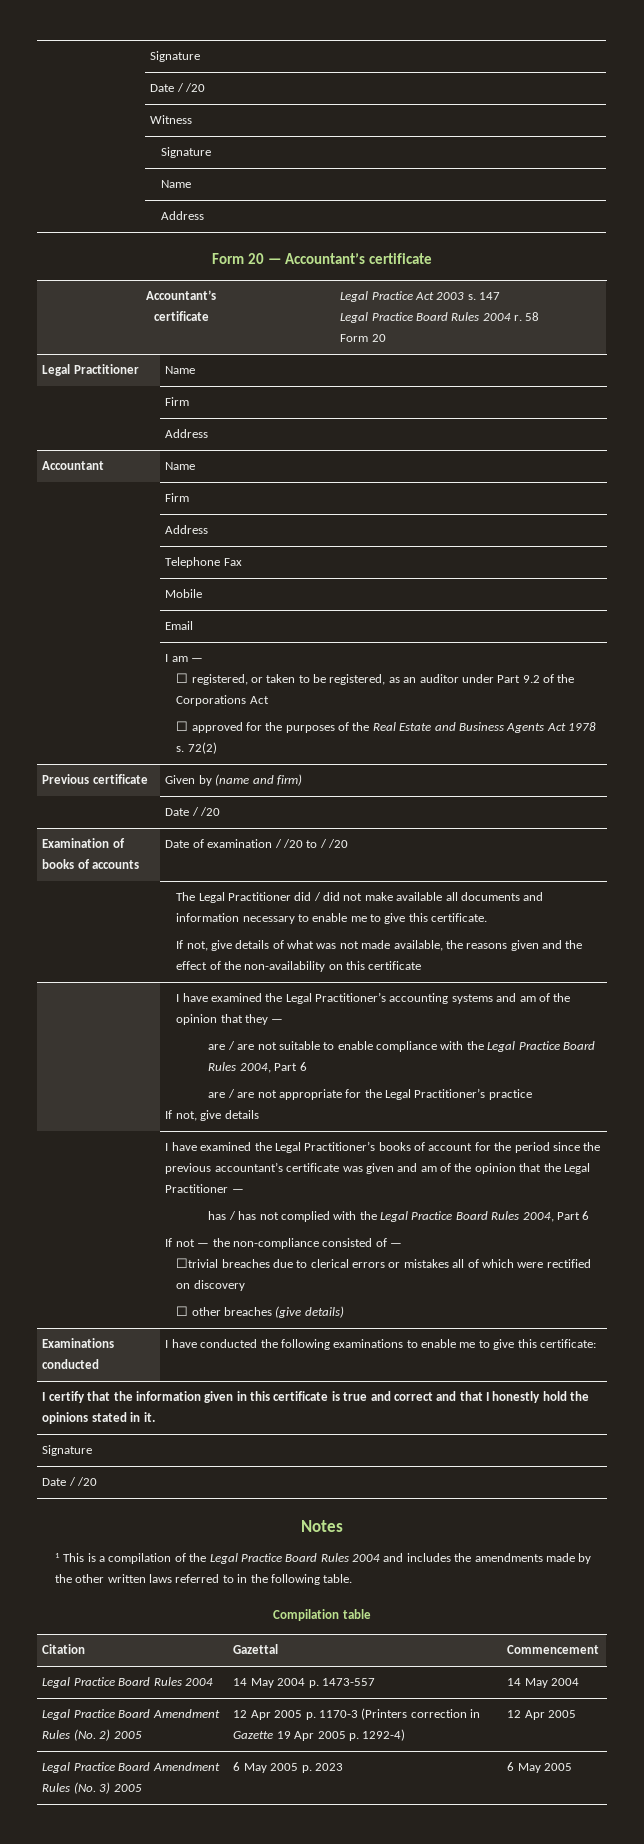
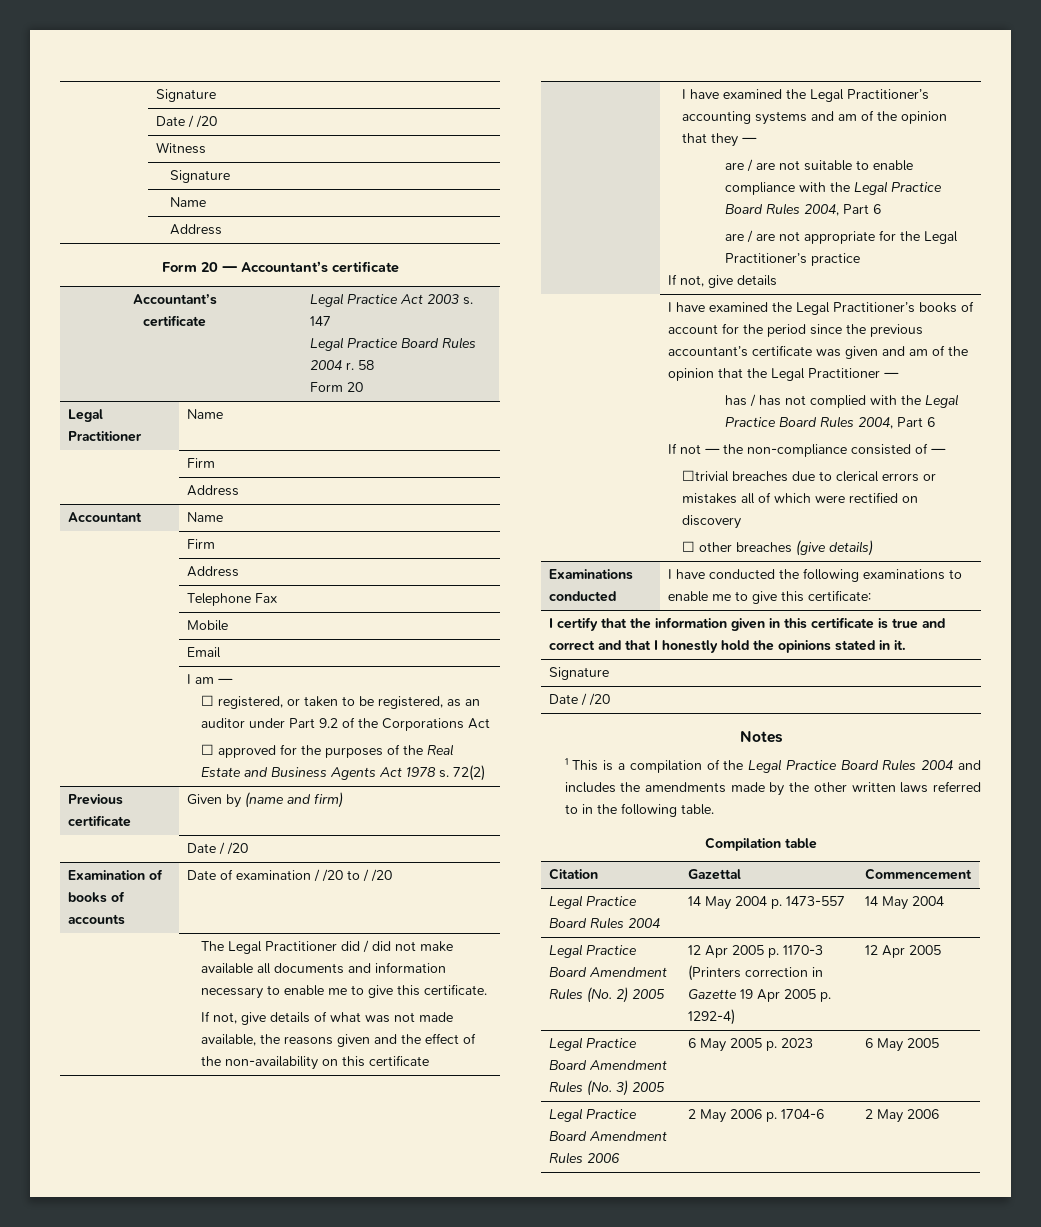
(573, 1767) none -> [548,1108,637,1122] [548,1131,667,1141] [548,1152,620,1164] [687,1109,824,1123] [864,1109,939,1123] // Legal Practice Board Amendment Rules 2006 | 2 May 2006 p. 1704-6 | 2 May 2006

